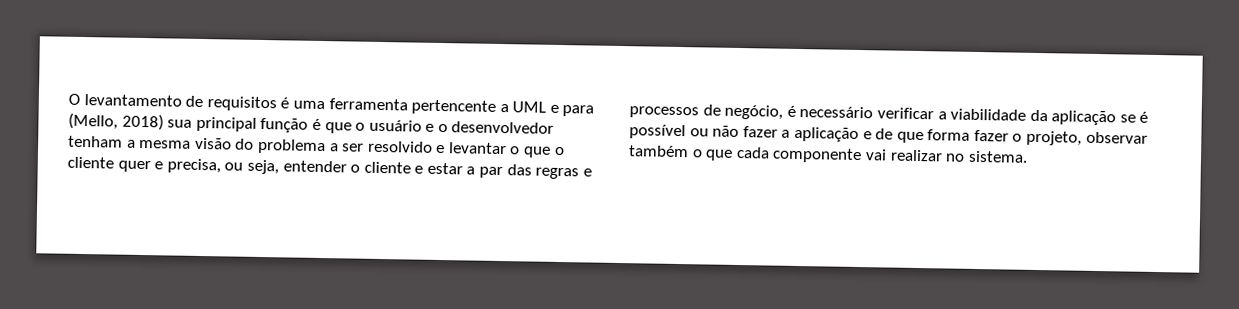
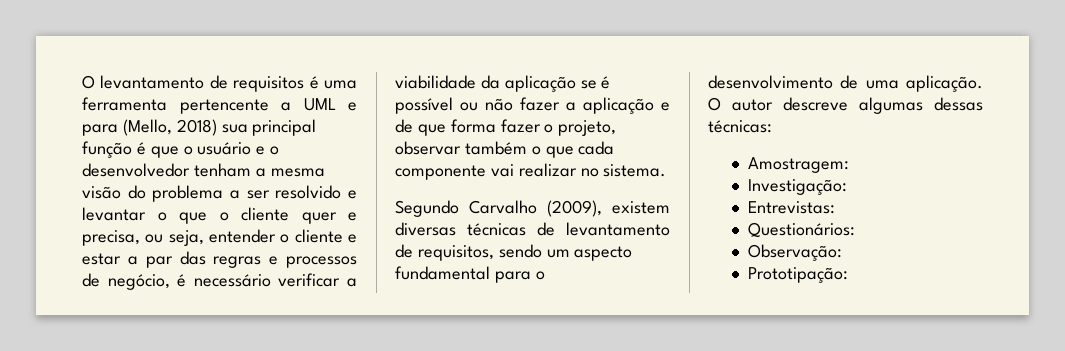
(1028, 156) none -> [395,200,670,217] [395,222,670,236] [395,244,633,261] [395,266,545,283] [708,75,983,92] [708,97,983,114] [708,120,772,133] [747,157,849,173] [747,179,847,195] [747,201,835,214] [747,222,855,237] [747,244,842,261] [747,267,848,283] // Segundo Carvalho (2009), existem diversas técnicas de levantamento de requisitos, sendo um aspecto fundamental para o desenvolvimento de uma aplicação. O autor descreve algumas dessas técnicas: // Amostragem: // Investigação: // Entrevistas: // Questionários: // Observação: // Prototipação:

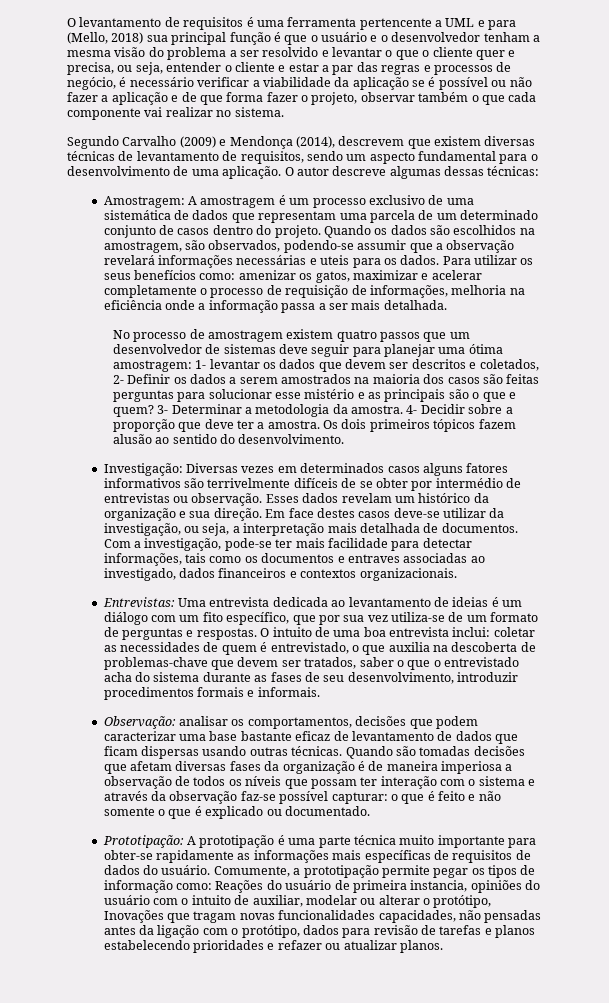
[547,200,602,217] (2009), -> [179,136,431,149] (2009) e Mendonça (2014), descrevem que
[747,179,847,195] [747,201,835,214] [747,222,855,237] [747,244,842,261] [747,267,848,283] // Investigação: // Entrevistas: // Questionários: // Observação: // Prototipação: -> [188,195,474,208] [103,210,539,223] [103,225,535,238] [103,240,515,253] [103,255,534,268] [103,270,482,283] [103,285,525,298] [103,300,447,313] [112,329,470,342] [112,344,503,357] [112,359,539,372] [112,374,540,384] [112,389,516,402] [112,404,513,417] [112,419,516,432] [112,434,345,444] [103,463,509,476] [103,478,522,491] [103,493,489,506] [103,508,505,521] [103,523,518,536] [103,538,472,551] [103,553,485,566] [103,568,457,581] [102,597,523,608] [103,612,539,625] [103,627,535,640] [103,642,536,655] [103,657,520,670] [103,672,519,684] [103,687,320,700] [103,716,478,729] [103,731,519,744] [103,746,525,759] [103,761,513,774] [103,776,536,789] [103,791,501,804] [103,806,370,819] [102,835,537,848] [103,850,531,863] [103,865,536,878] [103,880,541,893] [103,895,492,908] [103,910,542,923] [103,925,536,938] [103,940,443,953] A amostragem é um processo exclusivo de uma sistemática de dados que representam uma parcela de um determinado conjunto de casos dentro do projeto. Quando os dados são escolhidos na amostragem, são observados, podendo-se assumir que a observação revelará informações necessárias e uteis para os dados. Para utilizar os seus benefícios como: amenizar os gatos, maximizar e acelerar completamente o processo de requisição de informações, melhoria na eficiência onde a informação passa a ser mais detalhada. // No processo de amostragem existem quatro passos que um desenvolvedor de sistemas deve seguir para planejar uma ótima amostragem: 1- levantar os dados que devem ser descritos e coletados, 2- Definir os dados a serem amostrados na maioria dos casos são feitas perguntas para solucionar esse mistério e as principais são o que e quem? 3- Determinar a metodologia da amostra. 4- Decidir sobre a proporção que deve ter a amostra. Os dois primeiros tópicos fazem alusão ao sentido do desenvolvimento. // Investigação: Diversas vezes em determinados casos alguns fatores informativos são terrivelmente difíceis de se obter por intermédio de entrevistas ou observação. Esses dados revelam um histórico da organização e sua direção. Em face destes casos deve-se utilizar da investigação, ou seja, a interpretação mais detalhada de documentos. Com a investigação, pode-se ter mais facilidade para detectar informações, tais como os documentos e entraves associadas ao investigado, dados financeiros e contextos organizacionais. // Entrevistas: Uma entrevista dedicada ao levantamento de ideias é um diálogo com um fito específico, que por sua vez utiliza-se de um formato de perguntas e respostas. O intuito de uma boa entrevista inclui: coletar as necessidades de quem é entrevistado, o que auxilia na descoberta de problemas-chave que devem ser tratados, saber o que o entrevistado acha do sistema durante as fases de seu desenvolvimento, introduzir procedimentos formais e informais. // Observação: analisar os comportamentos, decisões que podem caracterizar uma base bastante eficaz de levantamento de dados que ficam dispersas usando outras técnicas. Quando são tomadas decisões que afetam diversas fases da organização é de maneira imperiosa a observação de todos os níveis que possam ter interação com o sistema e através da observação faz-se possível capturar: o que é feito e não somente o que é explicado ou documentado. // Prototipação: A prototipação é uma parte técnica muito importante para obter-se rapidamente as informações mais específicas de requisitos de dados do usuário. Comumente, a prototipação permite pegar os tipos de informação como: Reações do usuário de primeira instancia, opiniões do usuário com o intuito de auxiliar, modelar ou alterar o protótipo, Inovações que tragam novas funcionalidades capacidades, não pensadas antes da ligação com o protótipo, dados para revisão de tarefas e planos estabelecendo prioridades e refazer ou atualizar planos.

